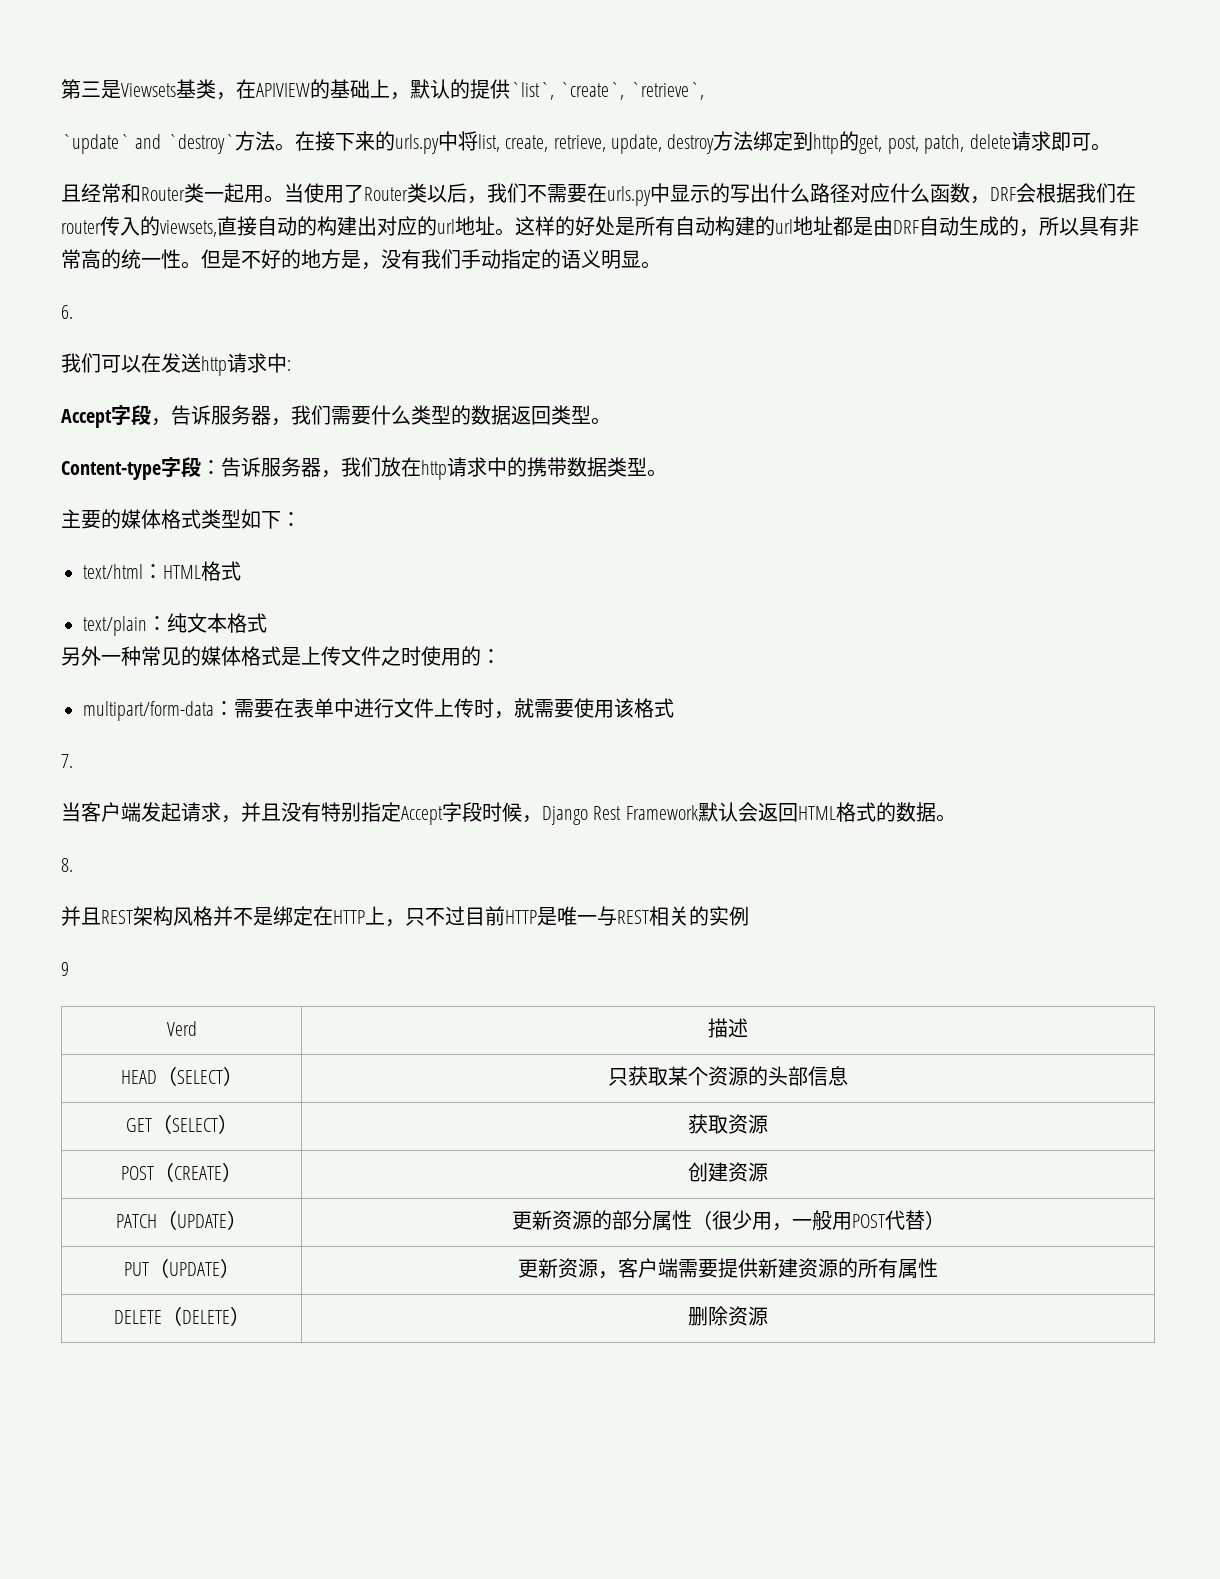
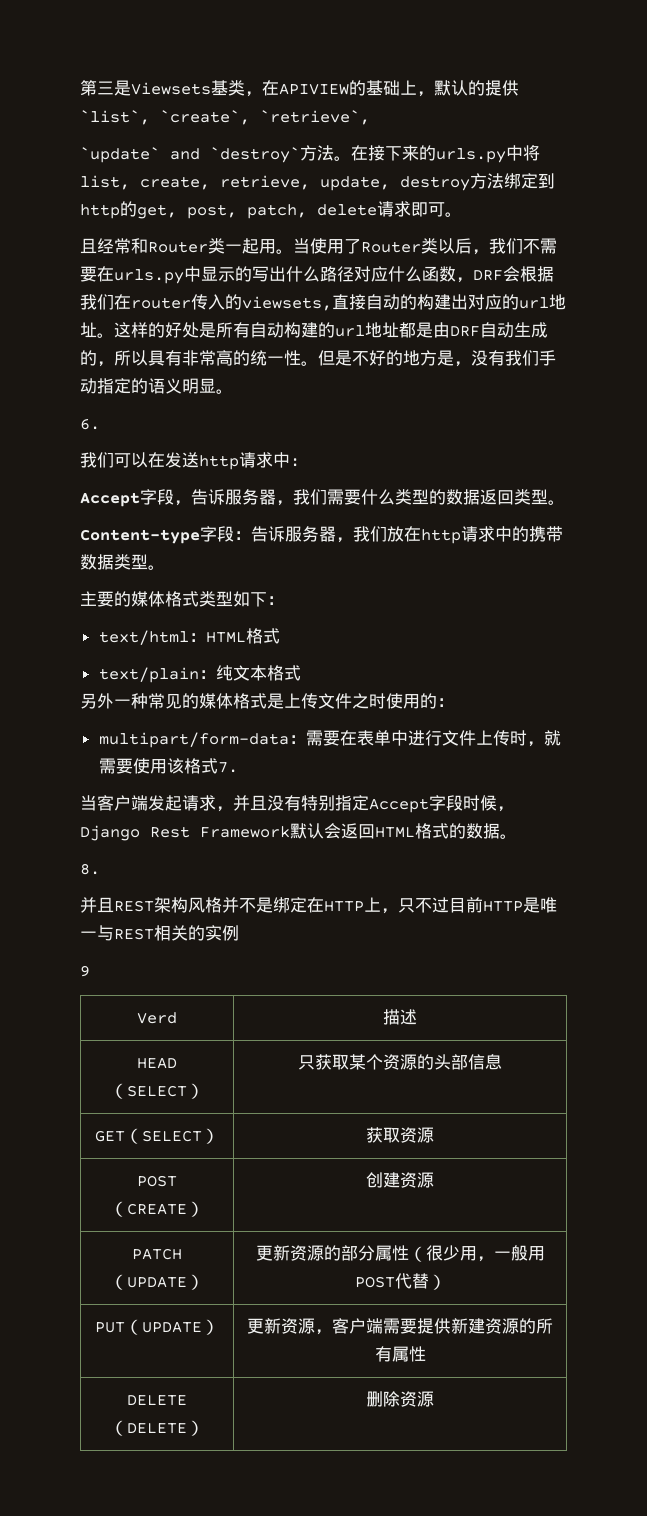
(674, 708) // -> (218, 766) none

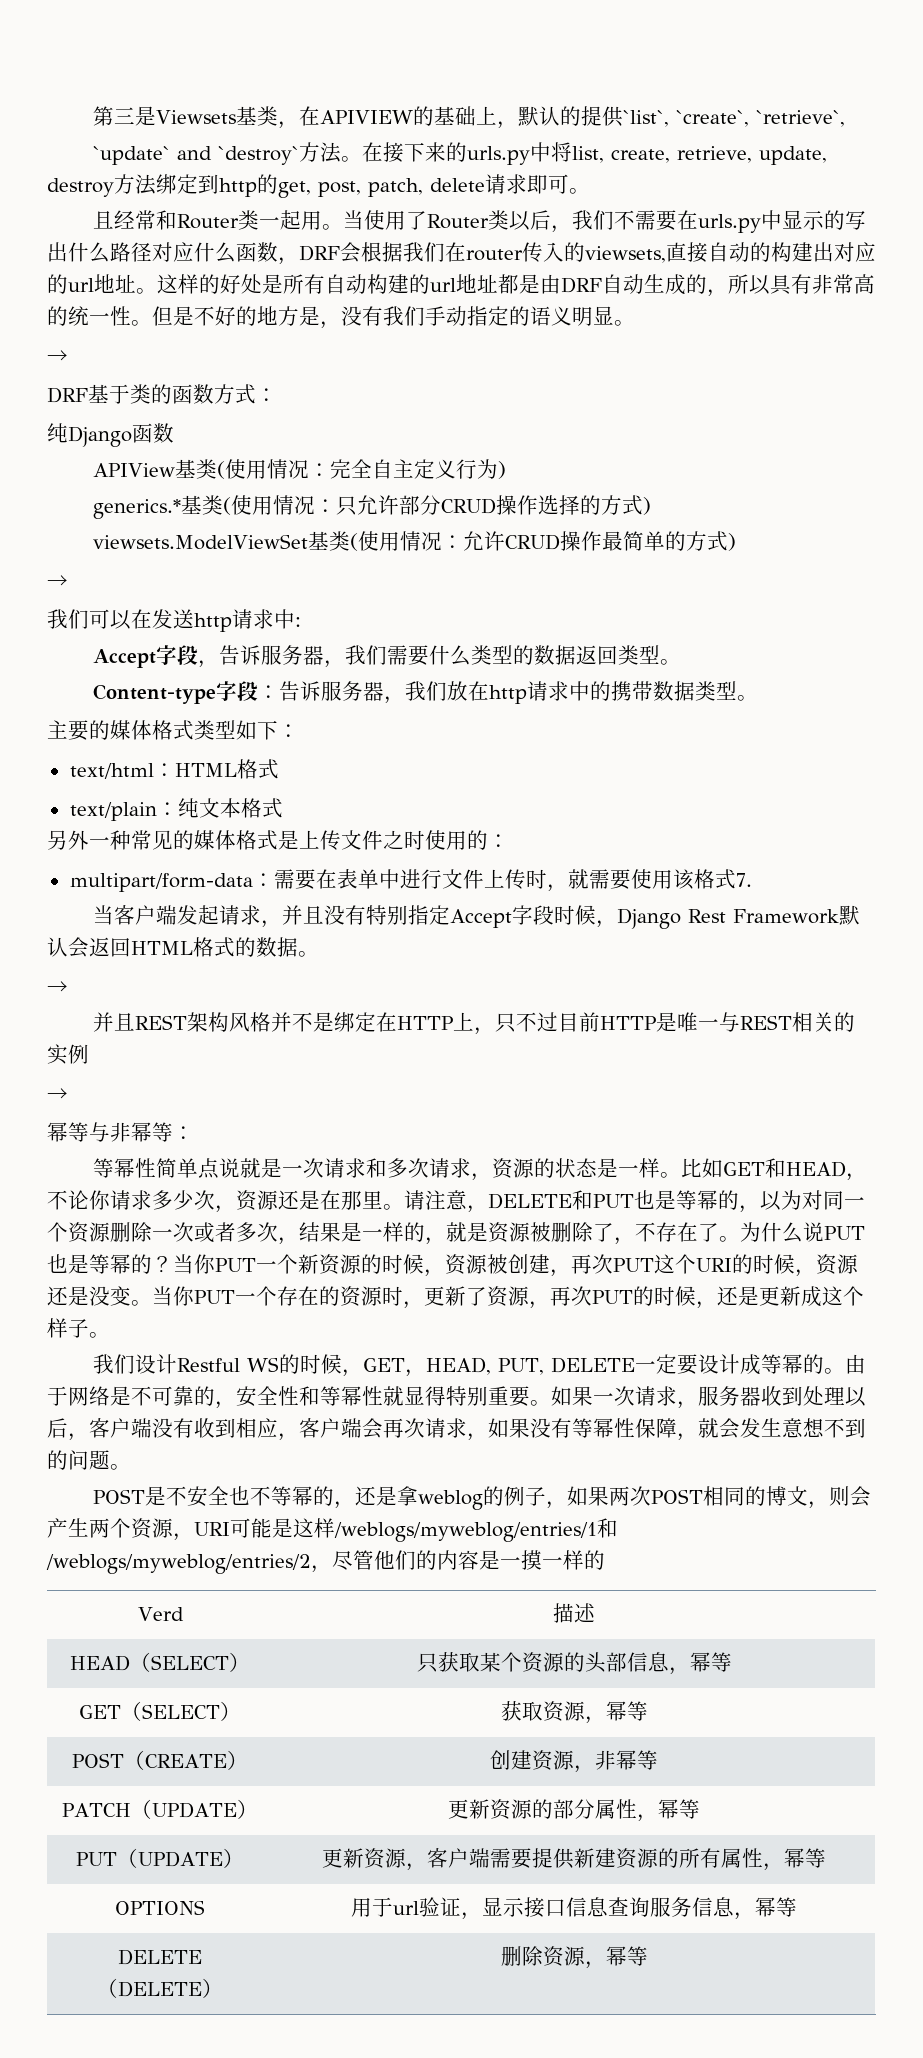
[80,418,100,430] 6. -> [47,350,68,363] [47,384,277,404] [47,423,174,447] [93,459,507,479] [93,495,652,519] [93,531,737,551] [47,575,68,588] → // DRF基于类的函数方式： // 纯Django函数 // APIView基类(使用情况：完全自主定义行为) // generics.*基类(使用情况：只允许部分CRUD操作选择的方式) // viewsets.ModelViewSet基类(使用情况：允许CRUD操作最简单的方式) // →
[80,863,100,875] 8. -> [47,981,68,994] →
[80,965,90,977] 9 -> [47,1088,68,1101] [47,1122,194,1142] [93,1158,868,1181] [47,1190,865,1213] [47,1222,865,1245] [47,1254,858,1277] [47,1286,864,1309] [47,1318,110,1338] [93,1354,867,1377] [47,1386,866,1409] [47,1418,866,1441] [47,1450,131,1470] [93,1486,872,1510] [47,1518,618,1542] [46,1550,605,1574] → // 幂等与非幂等： // 等幂性简单点说就是一次请求和多次请求，资源的状态是一样。比如GET和HEAD，不论你请求多少次，资源还是在那里。请注意，DELETE和PUT也是等幂的，以为对同一个资源删除一次或者多次，结果是一样的，就是资源被删除了，不存在了。为什么说PUT也是等幂的？当你PUT一个新资源的时候，资源被创建，再次PUT这个URI的时候，资源还是没变。当你PUT一个存在的资源时，更新了资源，再次PUT的时候，还是更新成这个样子。 // 我们设计Restful WS的时候，GET，HEAD, PUT, DELETE一定要设计成等幂的。由于网络是不可靠的，安全性和等幂性就显得特别重要。如果一次请求，服务器收到处理以后，客户端没有收到相应，客户端会再次请求，如果没有等幂性保障，就会发生意想不到的问题。 // POST是不安全也不等幂的，还是拿weblog的例子，如果两次POST相同的博文，则会产生两个资源，URI可能是这样/weblogs/myweblog/entries/1和/weblogs/myweblog/entries/2，尽管他们的内容是一摸一样的
(502, 1062) none -> [668,1652,732,1675] ，幂等
(434, 1135) none -> [584,1701,648,1724] ，幂等
(434, 1180) none -> [574,1750,658,1773] ，非幂等
[408,1245,545,1262] [354,1273,446,1290] （很少用，一般用POST代替） -> [637,1799,700,1822] ，幂等
(426, 1354) none -> [763,1848,826,1871] [115,1900,205,1915] [351,1897,797,1920] ，幂等 // OPTIONS | 用于url验证，显示接口信息查询服务信息，幂等
(434, 1399) none -> [584,1946,648,1969] ，幂等

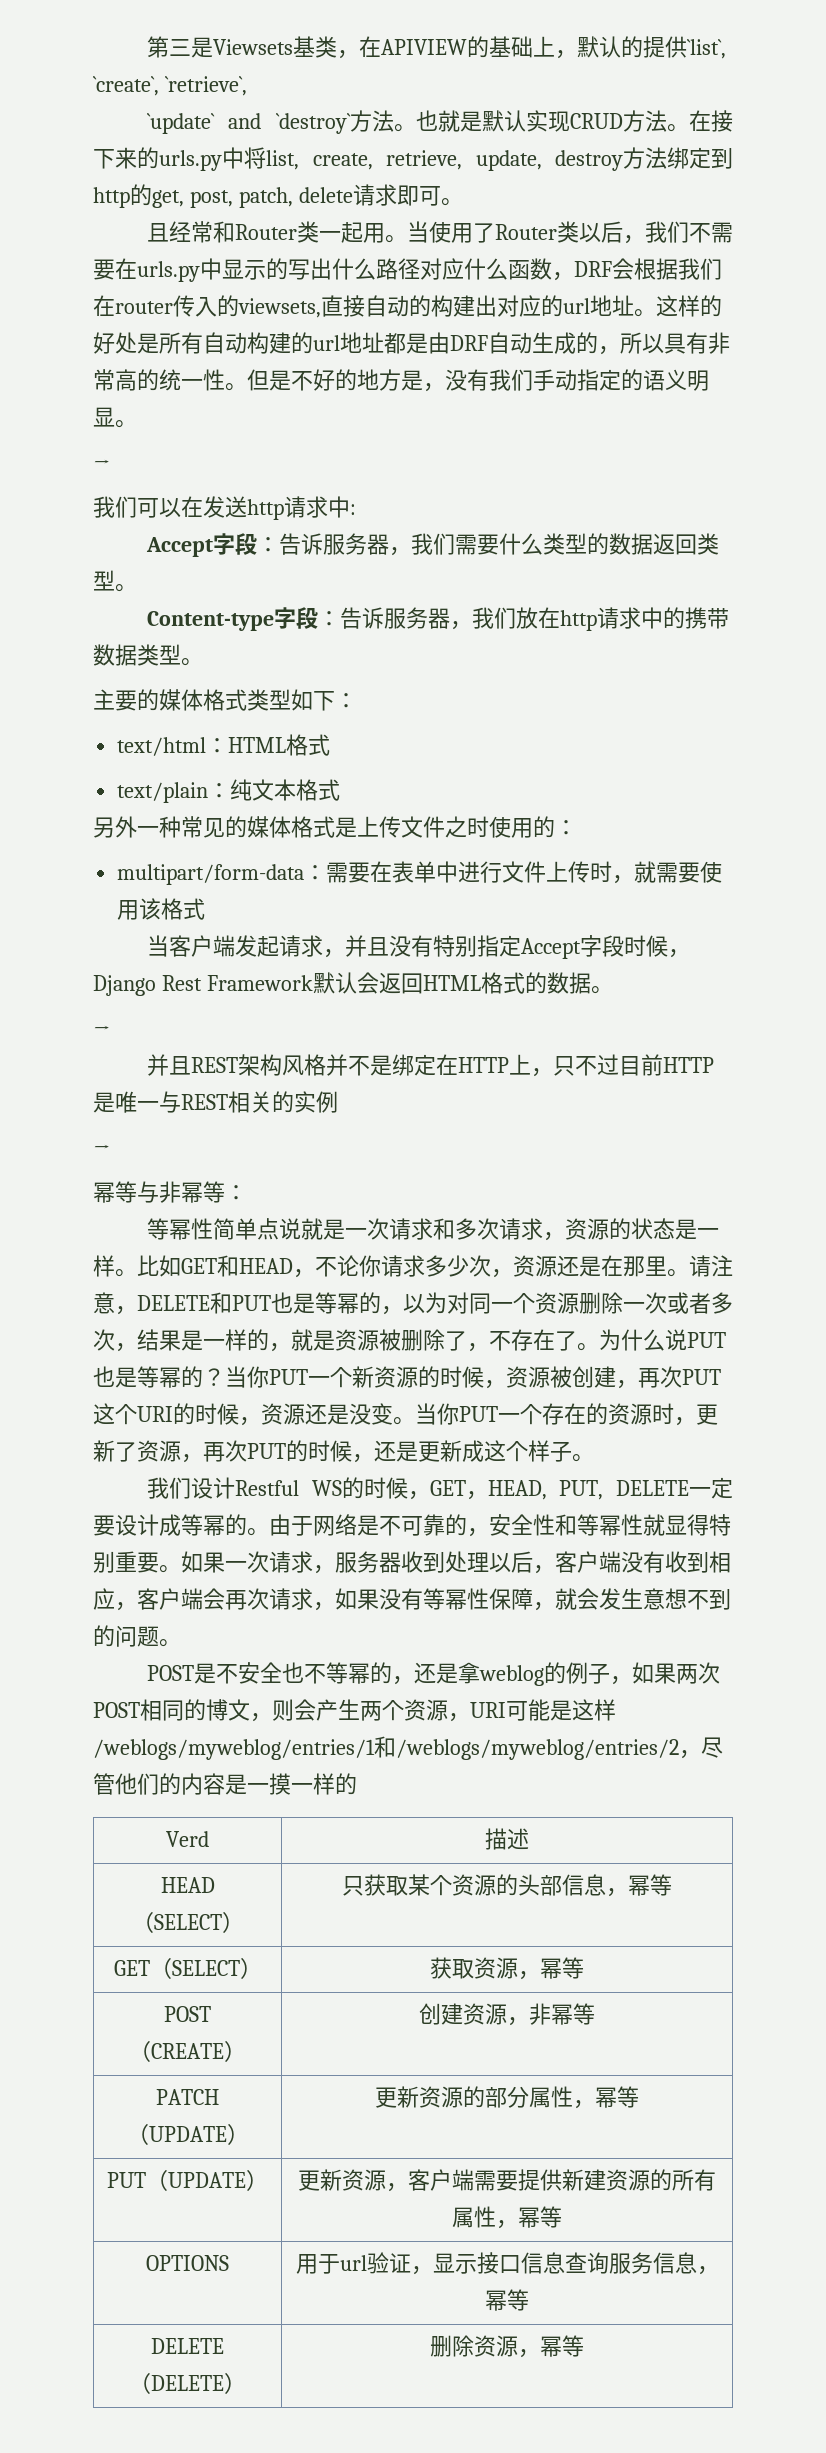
(363, 159) none -> [416,110,689,132] 也就是默认实现CRUD方法。
[47,384,277,404] [47,423,174,447] [93,459,507,479] [93,495,652,519] [93,531,737,551] [47,575,68,588] // DRF基于类的函数方式： // 纯Django函数 // APIView基类(使用情况：完全自主定义行为) // generics.*基类(使用情况：只允许部分CRUD操作选择的方式) // viewsets.ModelViewSet基类(使用情况：允许CRUD操作最简单的方式) // → -> (110, 464) none
[198,660,220,668] ， -> [256,537,279,552] ：
[735,873,752,887] 7. -> (206, 909) none

